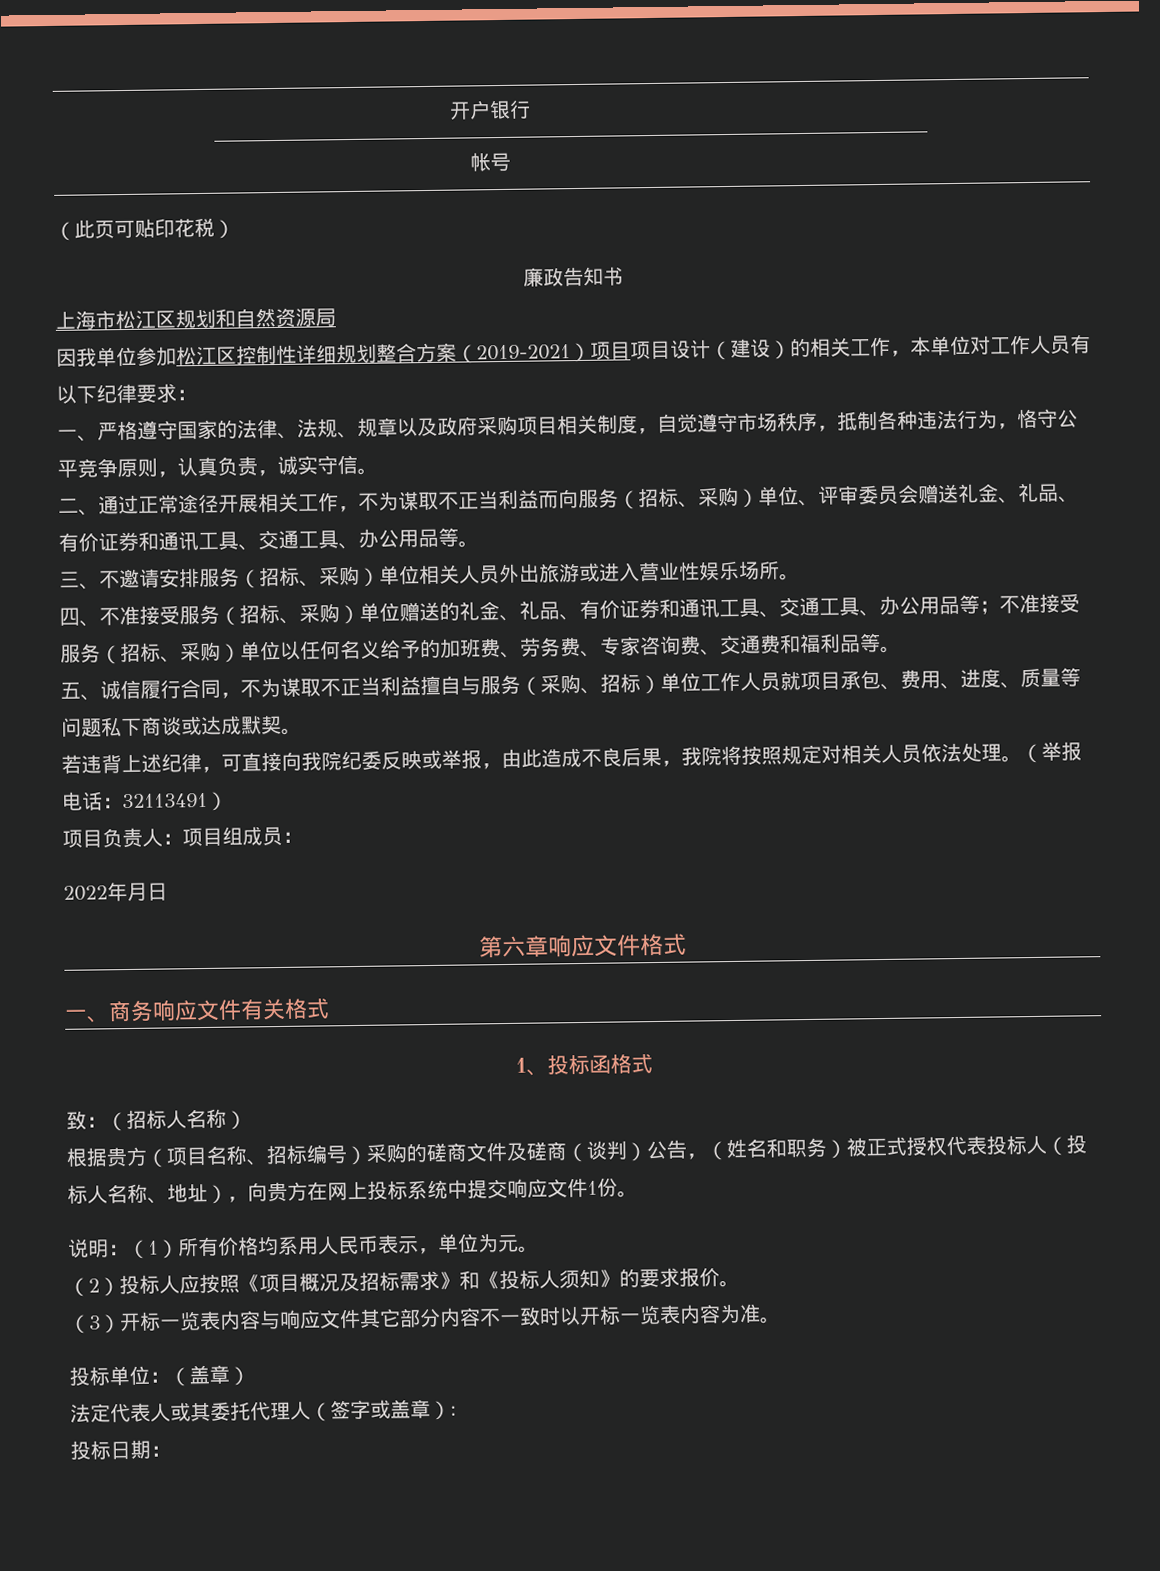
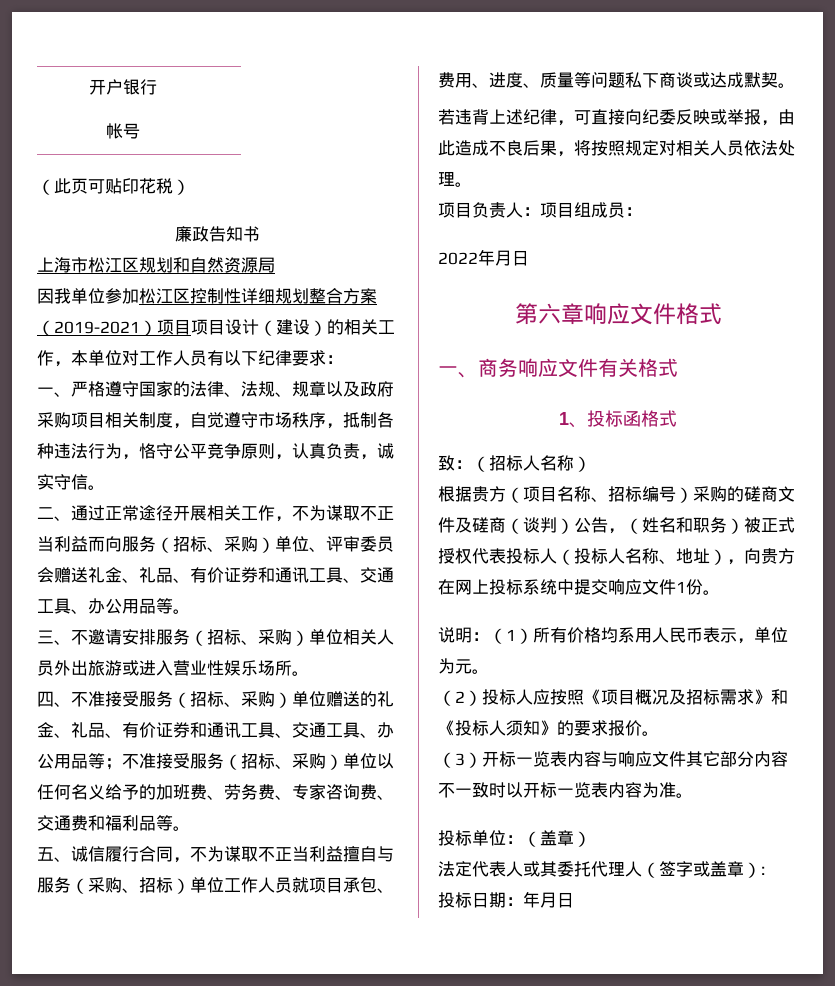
[301,751,342,771] 我院 -> (642, 117) none
[681,746,722,766] 我院 -> (574, 154) none
[1021,741,1082,764] [62,791,228,811] （举报电话：32113491） -> (472, 184) none
(171, 1451) none -> [523,891,574,908] 年月日

